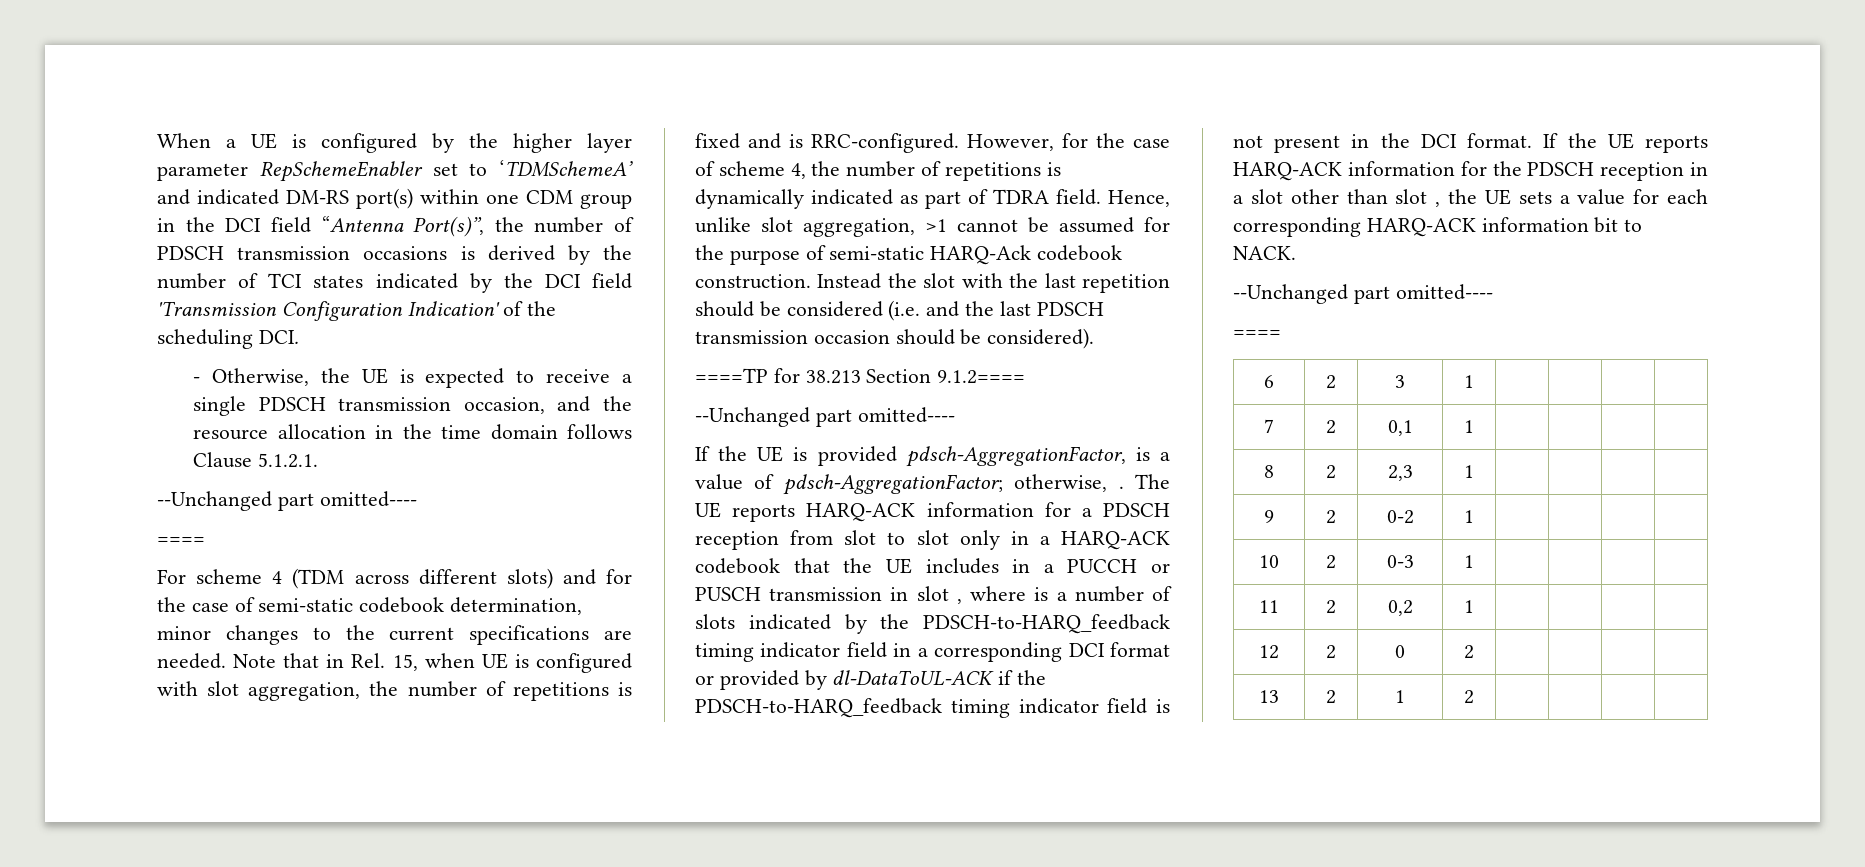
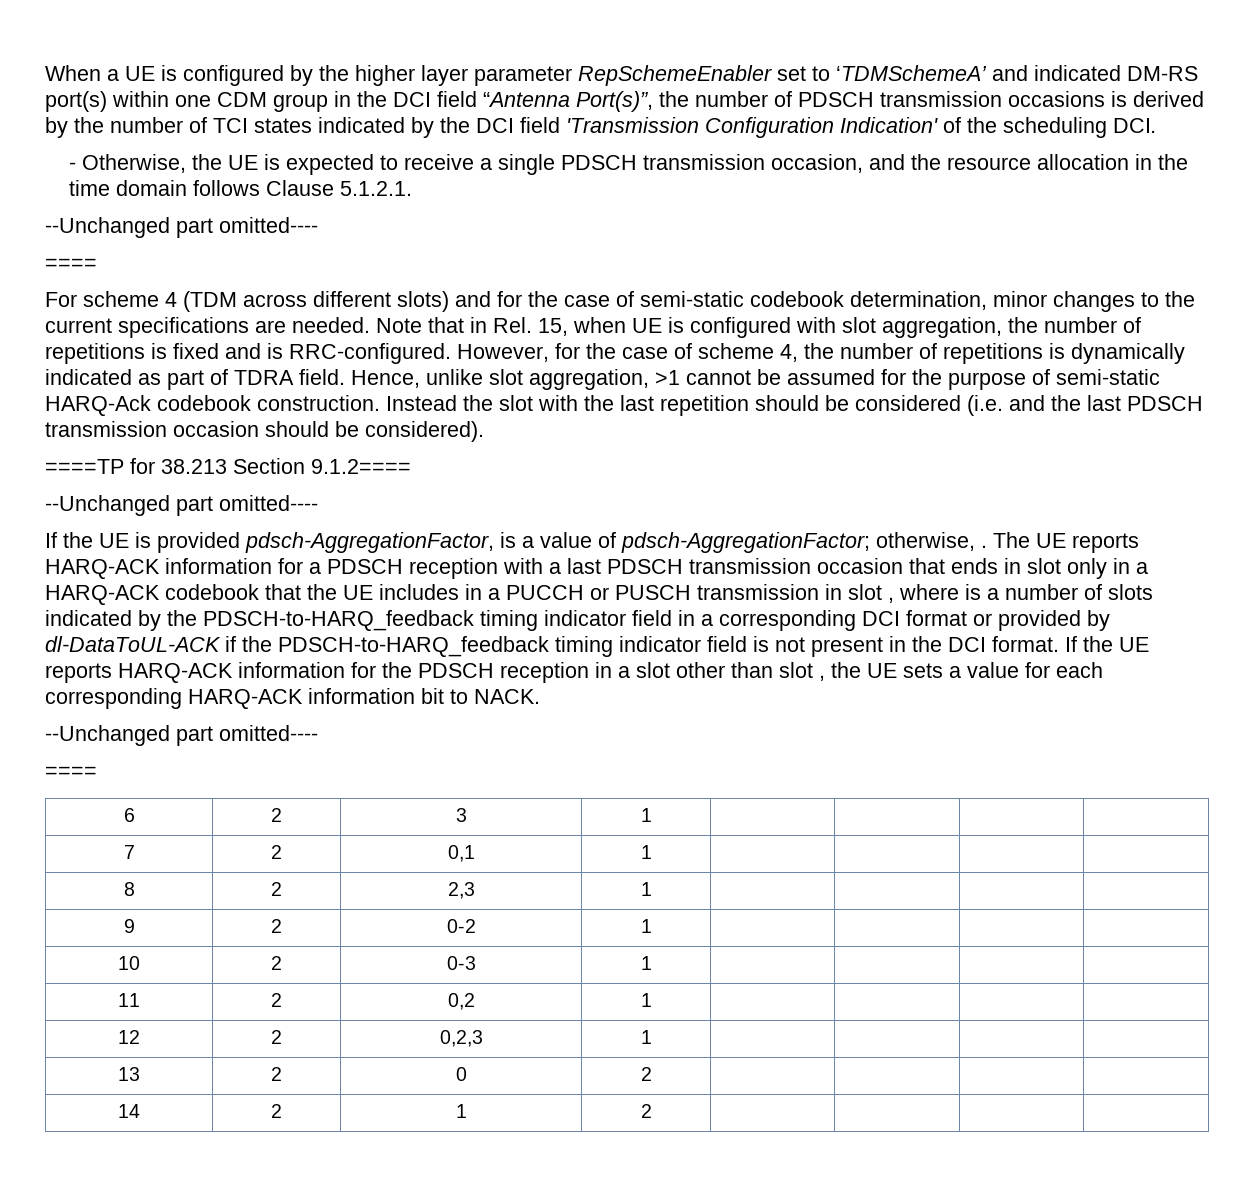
[790,530,906,545] from slot to -> [503,558,1021,574] with a last PDSCH transmission occasion that ends in
(1336, 652) none -> [439,1030,483,1047] [640,1030,652,1044] [118,1067,140,1081] [271,1067,282,1081] | 0,2,3 | 1 | | | | // 13 | 2
[1259,690,1279,703] 13 -> [118,1104,140,1118] 14

